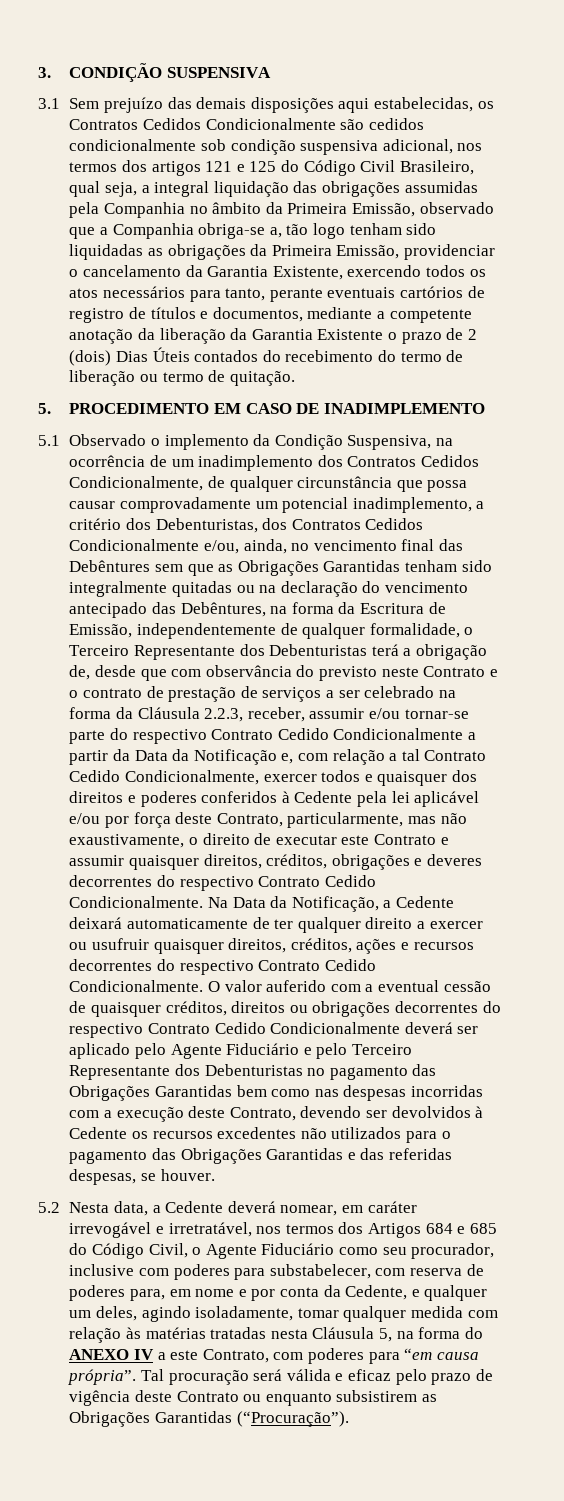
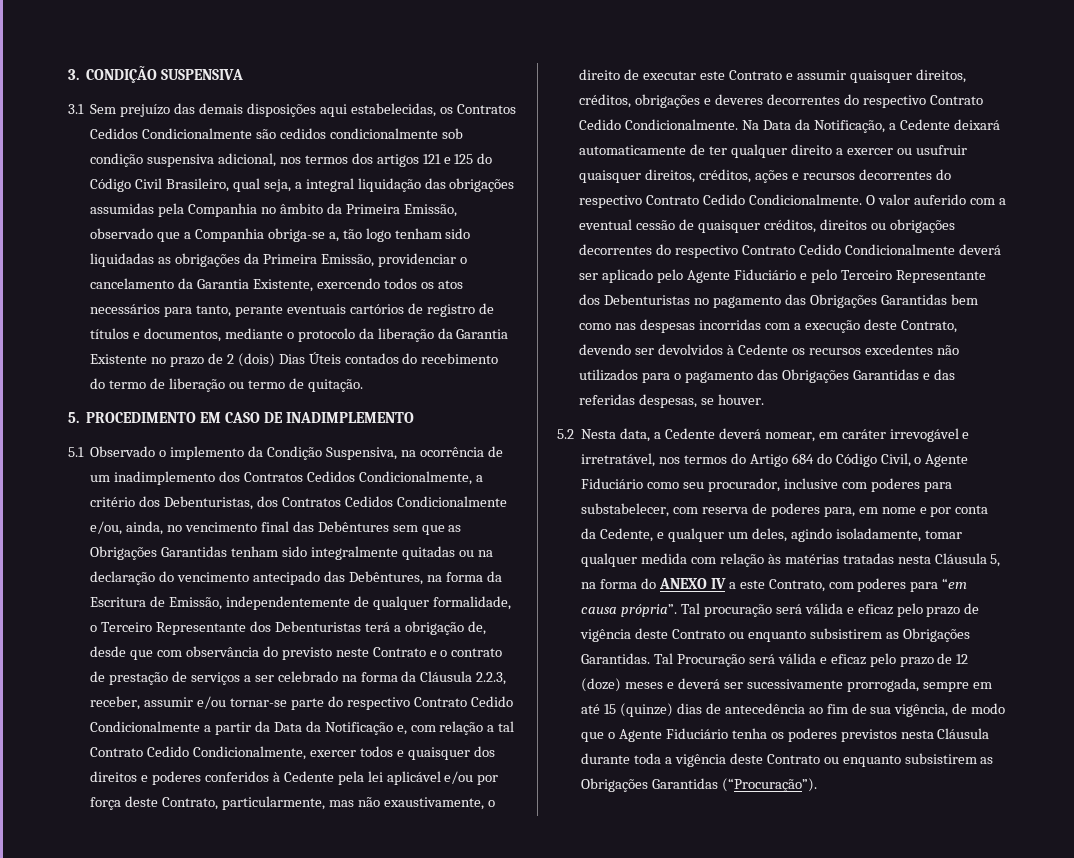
[376,309,472,323] [69,329,134,344] a competente anotação -> [286,328,355,342] o protocolo
[387,332,397,340] o -> [151,357,167,364] no
[207,476,468,492] [69,497,472,513] de qualquer circunstância que possa causar comprovadamente um potencial inadimplemento, -> (472, 478) none
[338,1222,497,1238] dos Artigos 684 e 685 -> [730,453,814,467] do Artigo 684
(151, 1419) none -> [581,653,969,667] [581,678,992,692] [581,703,1006,717] [581,728,990,742] [581,753,994,767] [581,778,649,792] Garantidas. Tal Procuração será válida e eficaz pelo prazo de 12 (doze) meses e deverá ser sucessivamente prorrogada, sempre em até 15 (quinze) dias de antecedência ao fim de sua vigência, de modo que o Agente Fiduciário tenha os poderes previstos nesta Cláusula durante toda a vigência deste Contrato ou enquanto subsistirem as Obrigações

